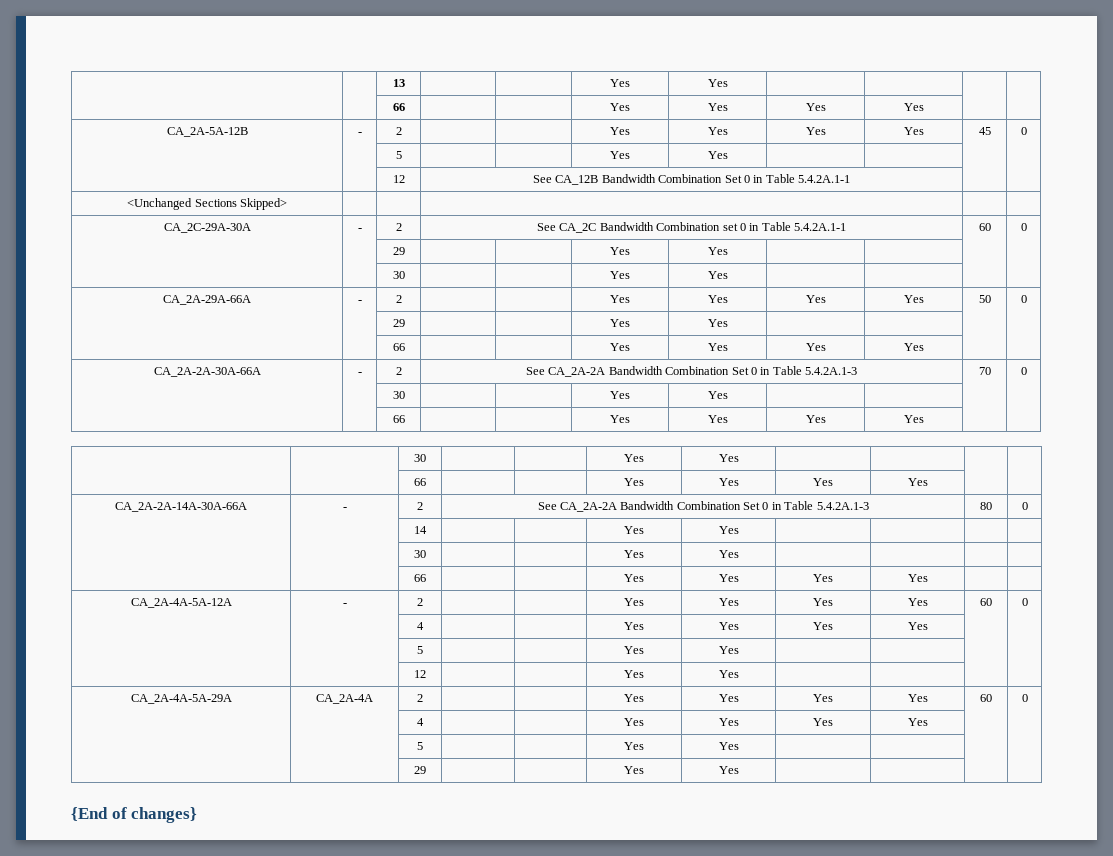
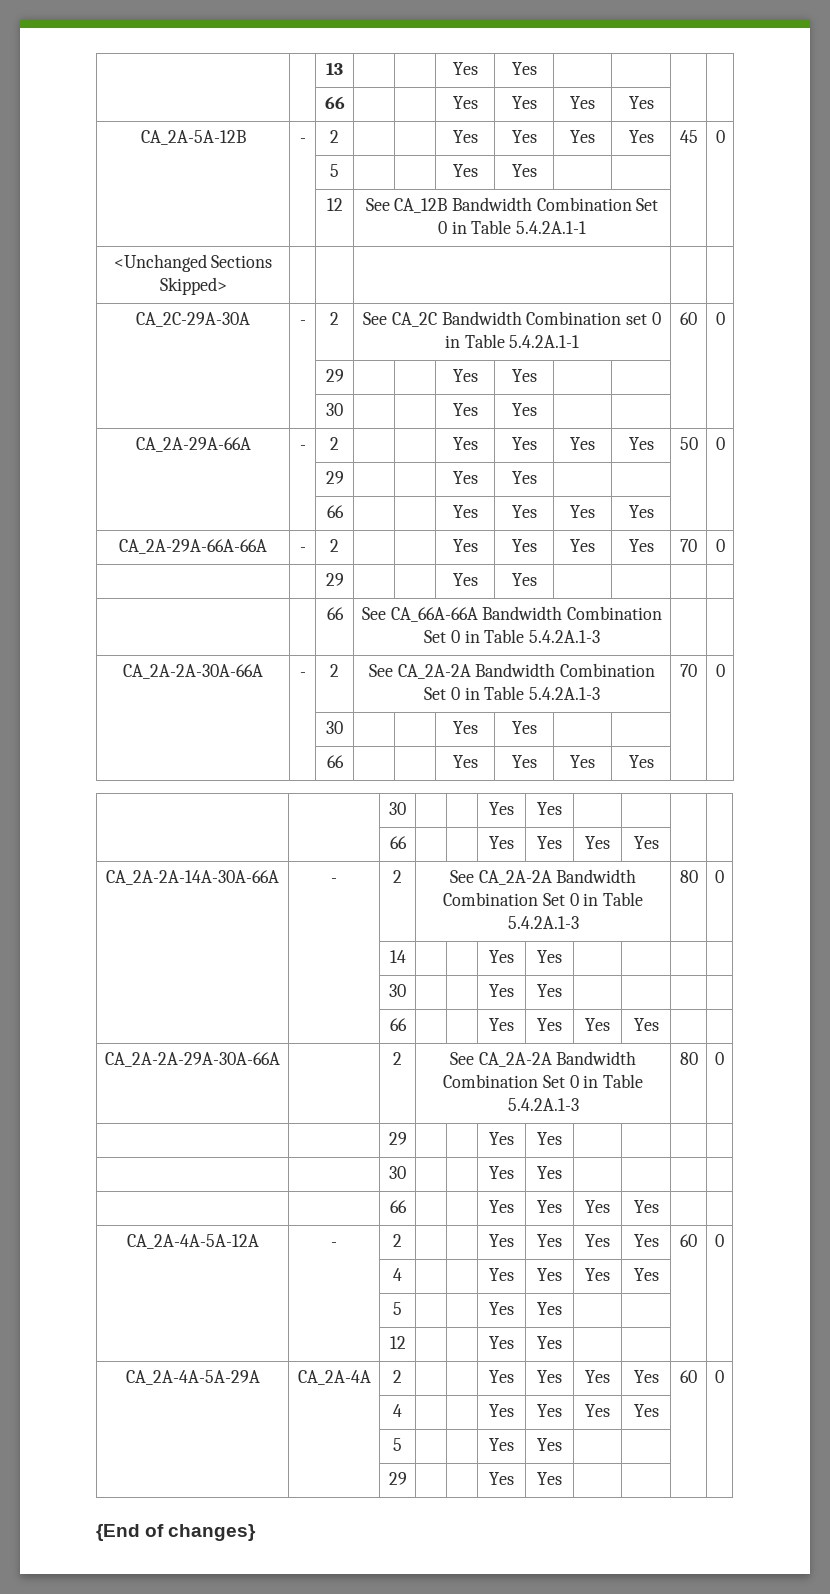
(924, 347) none -> [119,539,267,554] [299,547,306,552] [330,539,339,552] [452,539,478,552] [511,539,537,552] [570,539,595,552] [628,539,654,552] [680,539,697,552] [715,539,725,552] [325,573,344,586] [452,573,478,586] [511,573,537,586] [326,607,344,620] [361,606,663,622] [424,629,600,643] // CA_2A-29A-66A-66A | - | 2 | | | Yes | Yes | Yes | Yes | 70 | 0 // | | 29 | | | Yes | Yes | | | | // | | 66 | See CA_66A-66A Bandwidth Combination Set 0 in Table 5.4.2A.1-3 | |
(928, 578) none -> [105,1052,280,1067] [393,1052,402,1065] [449,1051,637,1067] [443,1074,643,1088] [507,1098,579,1111] [679,1052,698,1065] [715,1052,724,1065] [388,1132,407,1145] [489,1132,514,1145] [537,1132,562,1145] [389,1166,406,1179] [489,1166,514,1179] [537,1166,562,1179] [389,1200,407,1213] [489,1200,514,1213] [537,1200,562,1213] [585,1200,610,1213] [633,1200,659,1213] // CA_2A-2A-29A-30A-66A | | 2 | See CA_2A-2A Bandwidth Combination Set 0 in Table 5.4.2A.1-3 | 80 | 0 // | | 29 | | | Yes | Yes | | | | // | | 30 | | | Yes | Yes | | | | // | | 66 | | | Yes | Yes | Yes | Yes | |

